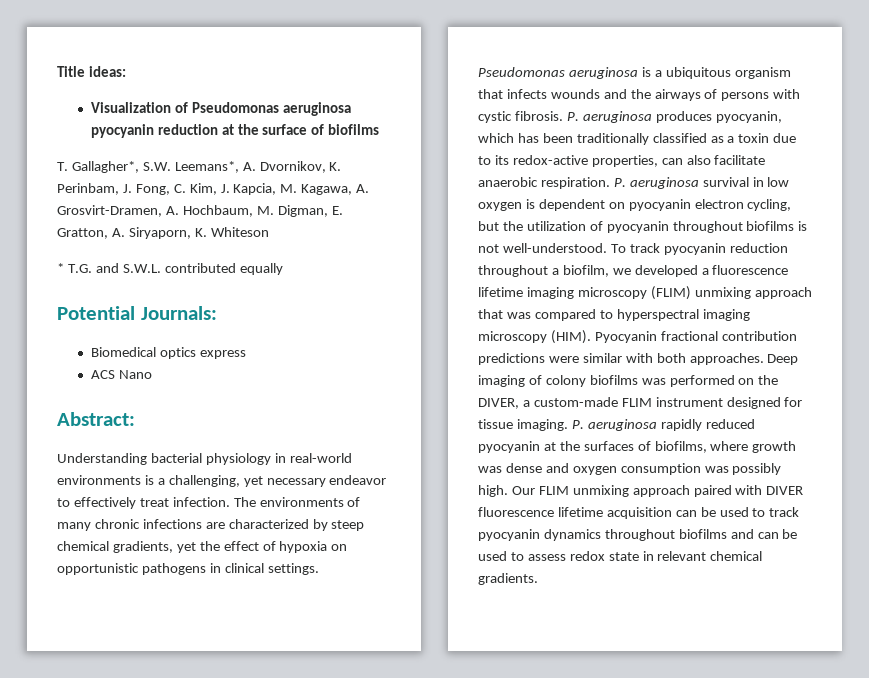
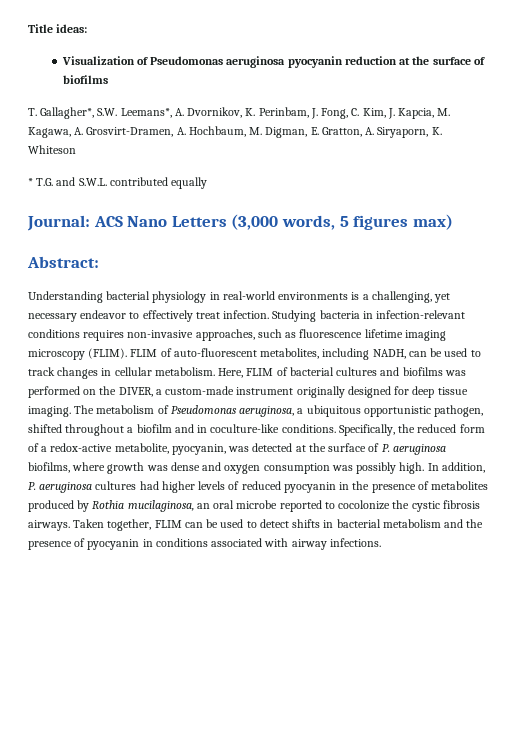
[57,306,217,320] [90,347,246,359] [90,370,152,379] Potential Journals: // Biomedical optics express // ACS Nano -> [27,214,453,231] Journal: ACS Nano Letters (3,000 words, 5 figures max)
[233,497,361,507] [57,519,365,531] [57,541,348,553] [57,563,319,575] [478,67,791,79] [478,89,801,101] [478,111,782,123] [478,133,797,145] [478,155,766,167] [478,177,790,189] [478,199,792,211] [478,221,808,233] [478,243,788,255] [478,265,789,277] [478,286,812,300] [478,309,750,321] [478,330,797,344] [478,353,799,365] [478,375,586,387] The environments of many chronic infections are characterized by steep chemical gradients, yet the effect of hypoxia on opportunistic pathogens in clinical settings. Pseudomonas aeruginosa is a ubiquitous organism that infects wounds and the airways of persons with cystic fibrosis. P. aeruginosa produces pyocyanin, which has been traditionally classified as a toxin due to its redox-active properties, can also facilitate anaerobic respiration. P. aeruginosa survival in low oxygen is dependent on pyocyanin electron cycling, but the utilization of pyocyanin throughout biofilms is not well-understood. To track pyocyanin reduction throughout a biofilm, we developed a fluorescence lifetime imaging microscopy (FLIM) unmixing approach that was compared to hyperspectral imaging microscopy (HIM). Pyocyanin fractional contribution predictions were similar with both approaches. Deep imaging of colony -> [272,310,466,322] [28,329,446,341] [28,348,481,360] [28,367,400,379] Studying bacteria in infection-relevant conditions requires non-invasive approaches, such as fluorescence lifetime imaging microscopy (FLIM). FLIM of auto-fluorescent metabolites, including NADH, can be used to track changes in cellular metabolism. Here, FLIM of bacterial cultures and
[621,397,723,407] FLIM instrument -> [236,386,345,398] instrument originally
(803, 402) none -> [412,386,435,398] deep
[571,419,755,431] [478,441,651,453] P. aeruginosa rapidly reduced pyocyanin at the surfaces of -> [74,405,484,417] [28,424,485,436] [28,443,446,455] The metabolism of Pseudomonas aeruginosa, a ubiquitous opportunistic pathogen, shifted throughout a biofilm and in coculture-like conditions. Specifically, the reduced form of a redox-active metabolite, pyocyanin, was detected at the surface of P. aeruginosa
[511,485,804,497] [478,507,800,519] [478,529,798,541] [478,551,763,561] [478,573,538,585] Our FLIM unmixing approach paired with DIVER fluorescence lifetime acquisition can be used to track pyocyanin dynamics throughout biofilms and can be used to assess redox state in relevant chemical gradients. -> [427,462,485,473] [28,481,489,493] [28,500,480,512] [28,519,484,531] [28,538,381,550] In addition, P. aeruginosa cultures had higher levels of reduced pyocyanin in the presence of metabolites produced by Rothia mucilaginosa, an oral microbe reported to cocolonize the cystic fibrosis airways. Taken together, FLIM can be used to detect shifts in bacterial metabolism and the presence of pyocyanin in conditions associated with airway infections.

